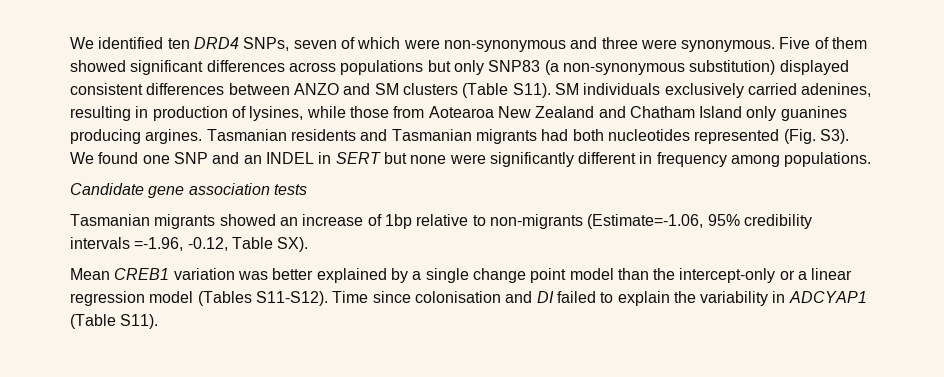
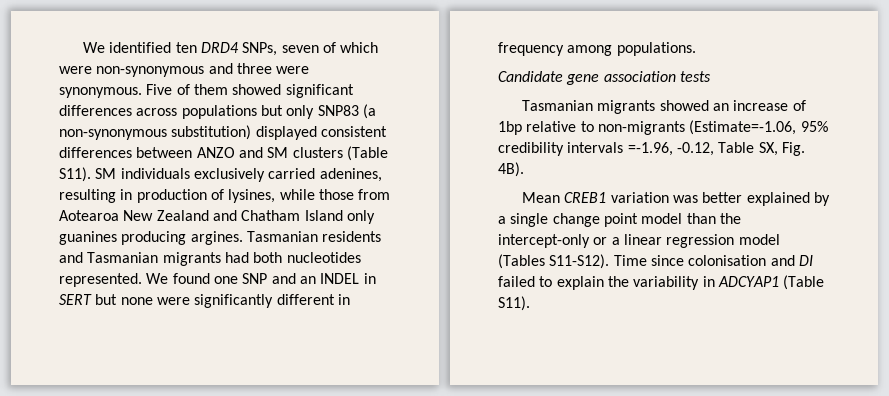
[694,129,849,144] represented (Fig. S3). -> [59,273,142,287] represented.
[277,237,309,252] SX). -> [758,142,805,156] [498,162,524,177] SX, Fig. 4B).

